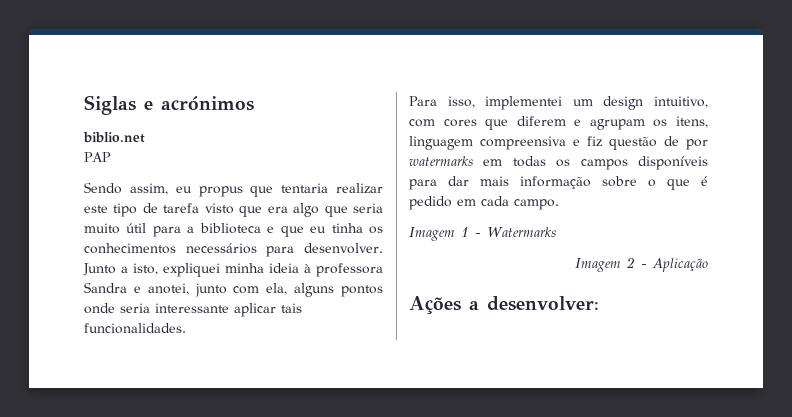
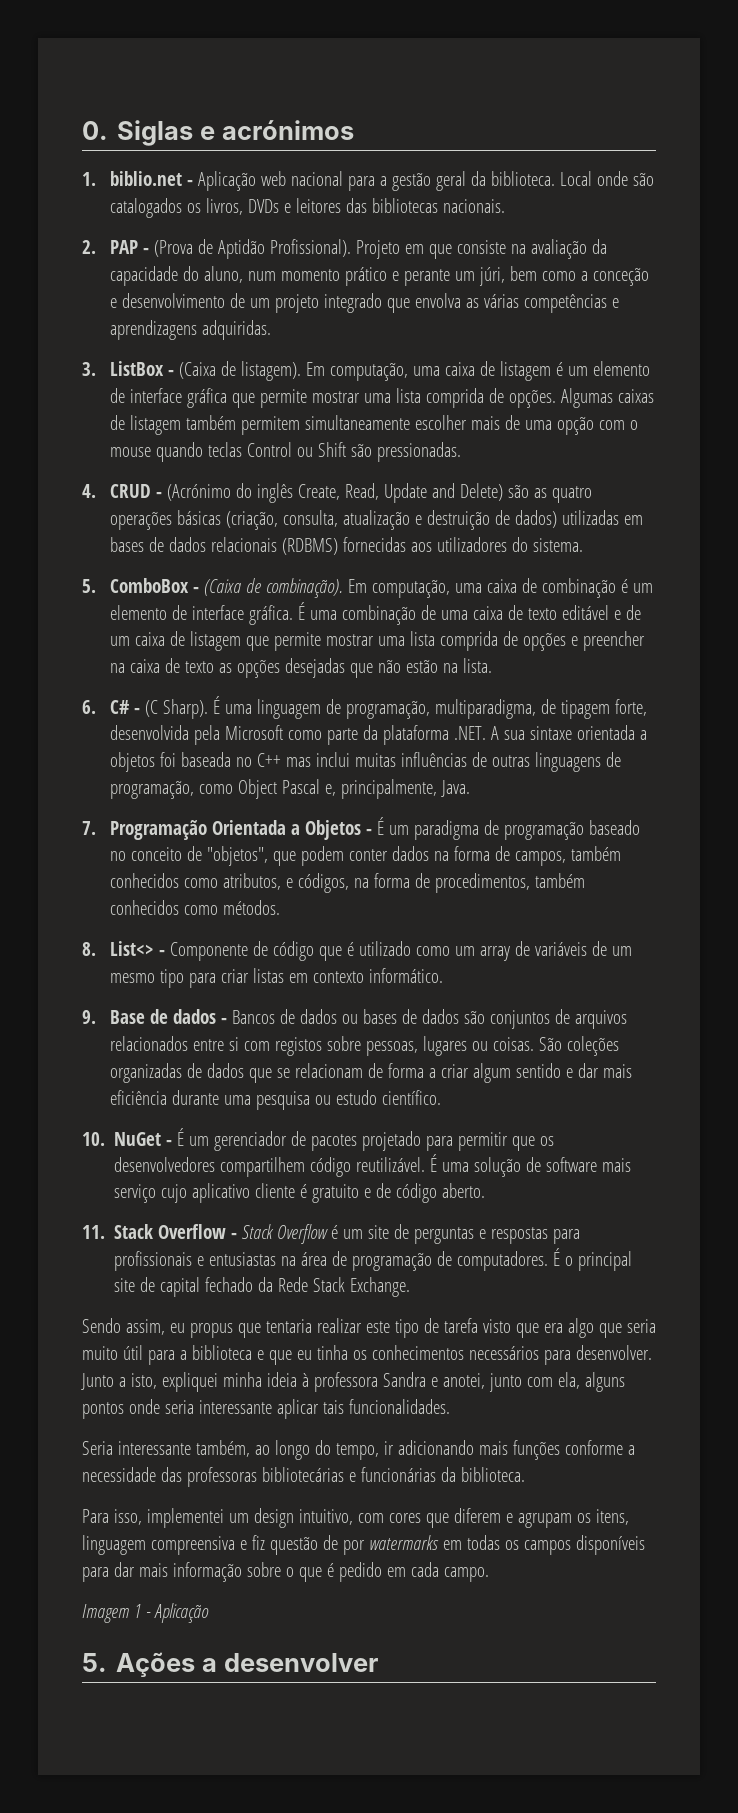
(84, 105) none -> [82,121,108,140] 0.
(254, 103) none -> [82,172,96,186] 1.
[84,152,111,162] // PAP -> [187,171,655,191] [110,198,506,218] [82,239,608,259] [110,266,650,286] [110,293,620,313] [110,320,272,340] [82,361,651,381] [110,388,655,408] [110,415,639,435] [110,442,462,462] [82,483,593,503] [110,510,644,530] [110,537,584,555] [82,578,654,598] [110,602,642,625] [110,631,646,651] [110,658,493,678] [82,696,648,719] [110,725,648,745] [110,752,622,772] [110,779,471,799] [82,817,641,840] [110,846,622,866] [110,873,586,893] [110,900,281,915] [82,941,633,961] [110,968,444,988] [82,1009,628,1029] [110,1036,620,1056] [110,1063,633,1083] [110,1090,442,1110] [82,1128,555,1151] [114,1154,632,1177] [114,1183,486,1203] [82,1224,581,1244] [114,1248,633,1271] [114,1277,411,1297] - Aplicação web nacional para a gestão geral da biblioteca. Local onde são catalogados os livros, DVDs e leitores das bibliotecas nacionais. // 2. PAP - (Prova de Aptidão Profissional). Projeto em que consiste na avaliação da capacidade do aluno, num momento prático e perante um júri, bem como a conceção e desenvolvimento de um projeto integrado que envolva as várias competências e aprendizagens adquiridas. // 3. ListBox - (Caixa de listagem). Em computação, uma caixa de listagem é um elemento de interface gráfica que permite mostrar uma lista comprida de opções. Algumas caixas de listagem também permitem simultaneamente escolher mais de uma opção com o mouse quando teclas Control ou Shift são pressionadas. // 4. CRUD - (Acrónimo do inglês Create, Read, Update and Delete) são as quatro operações básicas (criação, consulta, atualização e destruição de dados) utilizadas em bases de dados relacionais (RDBMS) fornecidas aos utilizadores do sistema. // 5. ComboBox - (Caixa de combinação). Em computação, uma caixa de combinação é um elemento de interface gráfica. É uma combinação de uma caixa de texto editável e de um caixa de listagem que permite mostrar uma lista comprida de opções e preencher na caixa de texto as opções desejadas que não estão na lista. // 6. C# - (C Sharp). É uma linguagem de programação, multiparadigma, de tipagem forte, desenvolvida pela Microsoft como parte da plataforma .NET. A sua sintaxe orientada a objetos foi baseada no C++ mas inclui muitas influências de outras linguagens de programação, como Object Pascal e, principalmente, Java. // 7. Programação Orientada a Objetos - É um paradigma de programação baseado no conceito de "objetos", que podem conter dados na forma de campos, também conhecidos como atributos, e códigos, na forma de procedimentos, também conhecidos como métodos. // 8. List<> - Componente de código que é utilizado como um array de variáveis de um mesmo tipo para criar listas em contexto informático. // 9. Base de dados - Bancos de dados ou bases de dados são conjuntos de arquivos relacionados entre si com registos sobre pessoas, lugares ou coisas. São coleções organizadas de dados que se relacionam de forma a criar algum sentido e dar mais eficiência durante uma pesquisa ou estudo científico. // 10. NuGet - É um gerenciador de pacotes projetado para permitir que os desenvolvedores compartilhem código reutilizável. É uma solução de software mais serviço cujo aplicativo cliente é gratuito e de código aberto. // 11. Stack Overflow - Stack Overflow é um site de perguntas e respostas para profissionais e entusiastas na área de programação de computadores. É o principal site de capital fechado da Rede Stack Exchange.
(186, 328) none -> [82,1440,635,1460] [82,1467,525,1487] // Seria interessante também, ao longo do tempo, ir adicionando mais funções conforme a necessidade das professoras bibliotecárias e funcionárias da biblioteca.
[487,227,556,237] [575,257,647,272] Watermarks // Imagem 2 - -> (151, 1615) none
(708, 265) none -> [82,1653,107,1672] 5.
[487,296,599,311] desenvolver: -> [224,1653,379,1672] desenvolver

